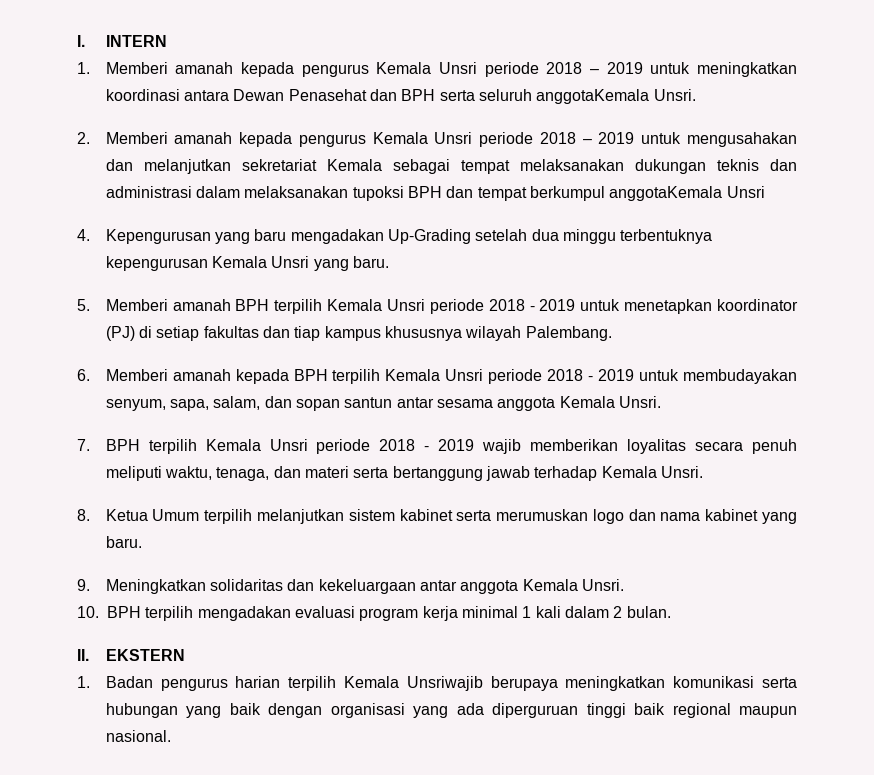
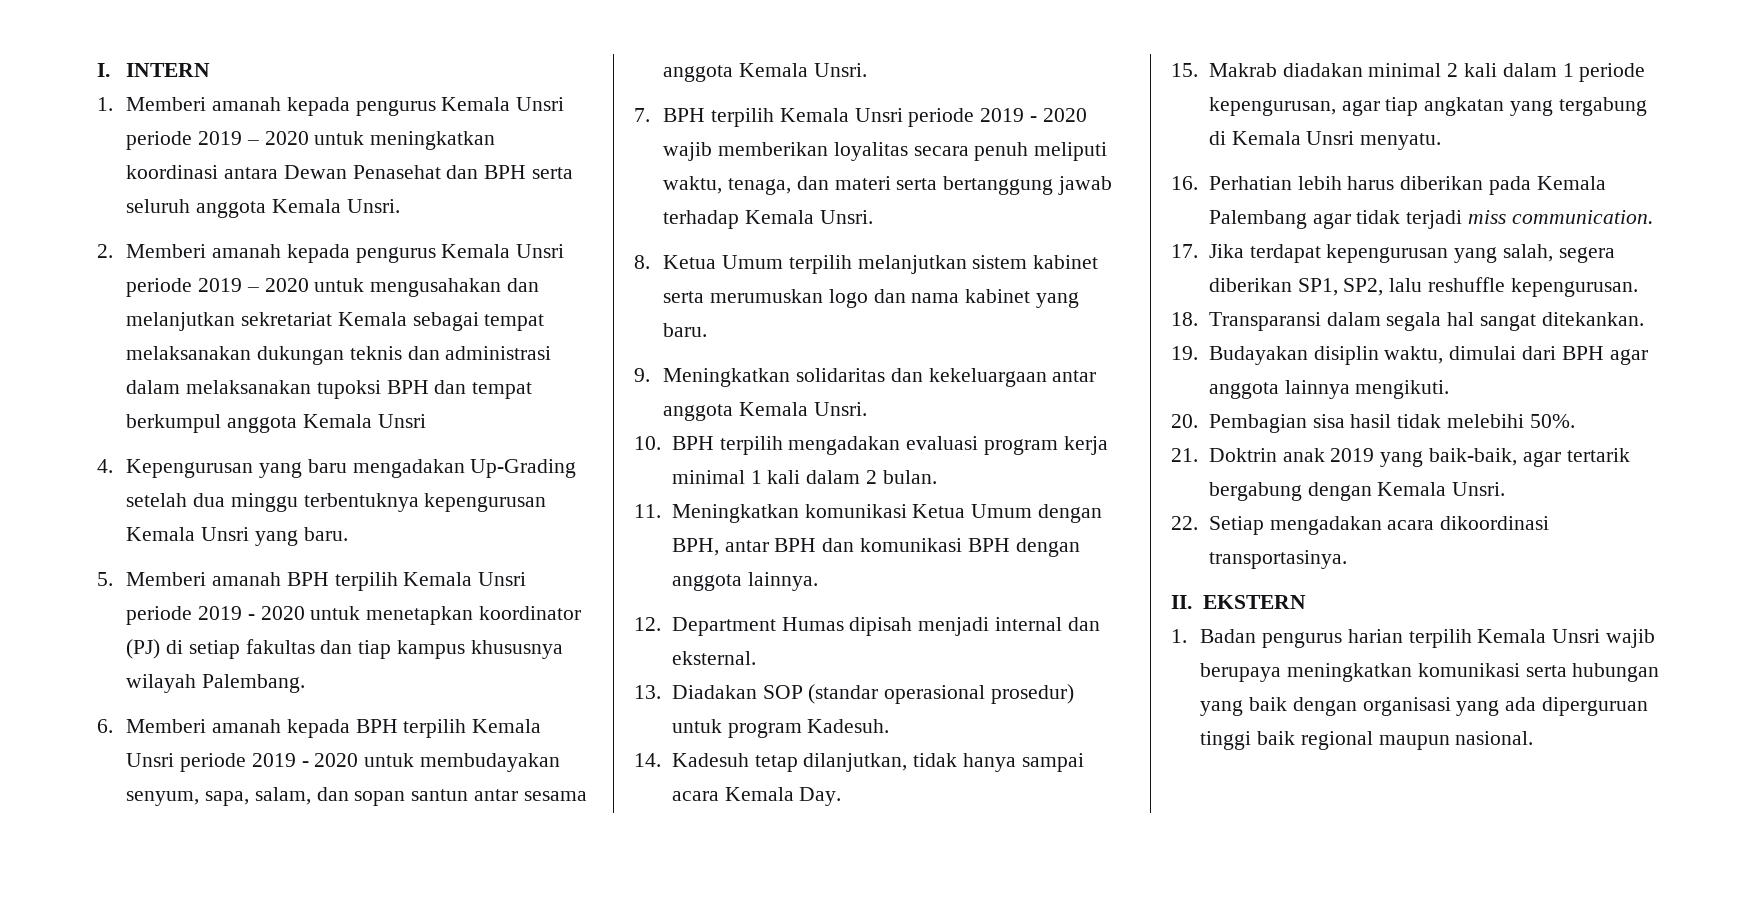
[546,62,643,74] 2018 – 2019 -> [197,131,309,145] 2019 – 2020
[536,89,650,104] anggotaKemala -> [195,199,341,218] anggota Kemala
[539,132,635,144] 2018 – 2019 -> [197,278,309,292] 2019 – 2020
[609,186,723,201] anggotaKemala -> [226,414,372,433] anggota Kemala
[488,299,576,311] 2018 - 2019 -> [197,606,305,620] 2019 - 2020
[547,369,635,381] 2018 - 2019 -> [251,753,359,767] 2019 - 2020
[379,439,475,451] 2018 - 2019 -> [980,108,1087,122] 2019 - 2020
(671, 612) none -> [634,504,1102,523] [671,538,1080,557] [671,572,818,591] [634,617,1100,636] [671,651,756,665] [634,684,1074,704] [671,719,890,738] [634,753,1084,772] [671,787,842,806] [1171,63,1646,82] [1208,97,1647,116] [1208,131,1442,150] [1171,176,1606,195] [1208,210,1653,229] [1171,244,1615,263] [1208,277,1638,297] [1171,312,1644,331] [1171,346,1648,365] [1208,380,1450,399] [1171,414,1575,433] [1171,448,1630,467] [1208,482,1506,501] [1171,516,1550,535] [1208,550,1347,569] // 11. Meningkatkan komunikasi Ketua Umum dengan BPH, antar BPH dan komunikasi BPH dengan anggota lainnya. // 12. Department Humas dipisah menjadi internal dan eksternal. // 13. Diadakan SOP (standar operasional prosedur) untuk program Kadesuh. // 14. Kadesuh tetap dilanjutkan, tidak hanya sampai acara Kemala Day. // 15. Makrab diadakan minimal 2 kali dalam 1 periode kepengurusan, agar tiap angkatan yang tergabung di Kemala Unsri menyatu. // 16. Perhatian lebih harus diberikan pada Kemala Palembang agar tidak terjadi miss communication. // 17. Jika terdapat kepengurusan yang salah, segera diberikan SP1, SP2, lalu reshuffle kepengurusan. // 18. Transparansi dalam segala hal sangat ditekankan. // 19. Budayakan disiplin waktu, dimulai dari BPH agar anggota lainnya mengikuti. // 20. Pembagian sisa hasil tidak melebihi 50%. // 21. Doktrin anak 2019 yang baik-baik, agar tertarik bergabung dengan Kemala Unsri. // 22. Setiap mengadakan acara dikoordinasi transportasinya.
[406,676,483,691] Unsriwajib -> [1552,629,1655,648] Unsri wajib

